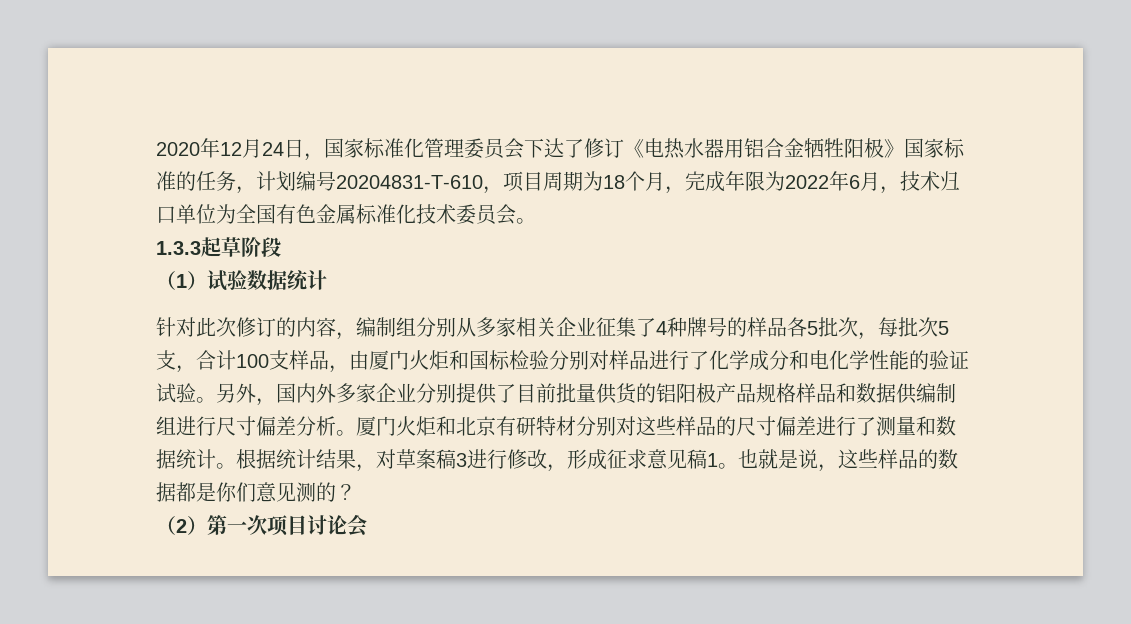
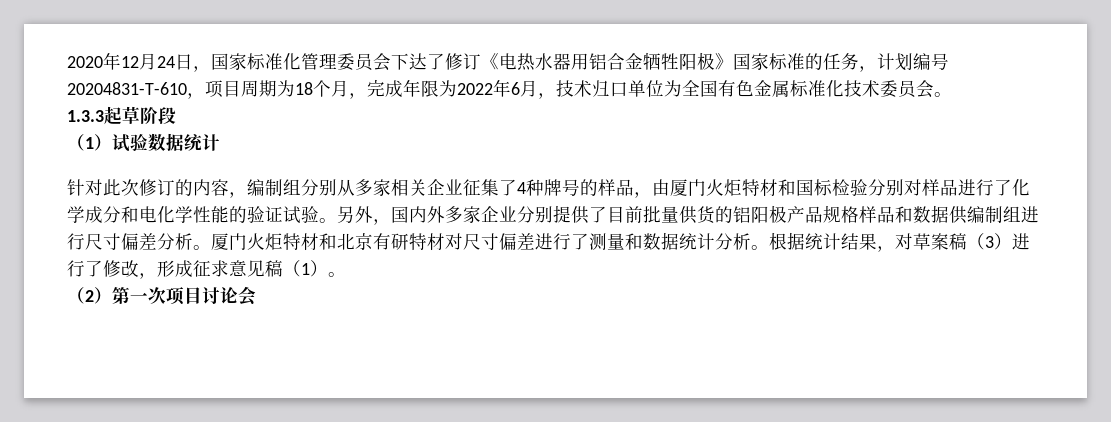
[787,317,949,340] [156,350,329,373] 各5批次，每批次5支，合计100支样品 -> (634, 187) none
(449, 360) none -> [742,179,778,197] 特材
(436, 426) none -> [283,233,319,251] 特材
[576,416,736,436] 分别对这些样品的 -> [445,233,463,250] 对
(216, 459) none -> [715,233,751,250] 分析
[456,449,507,469] 3进行 -> [967,233,1030,250] [67,260,103,277] （3）进行了
[707,449,958,472] [156,482,356,502] 1。也就是说，这些样品的数据都是你们意见测的？ -> [283,260,346,277] （1）。

